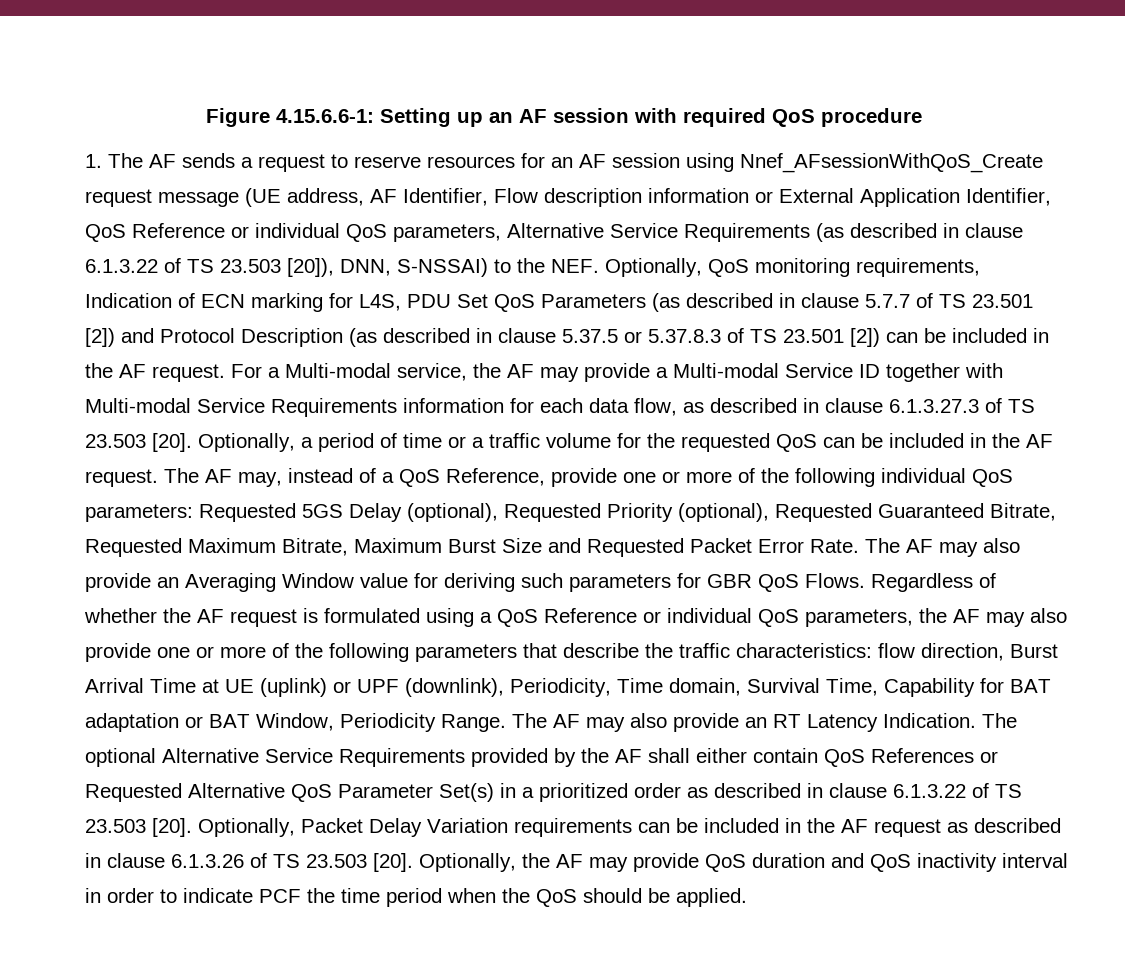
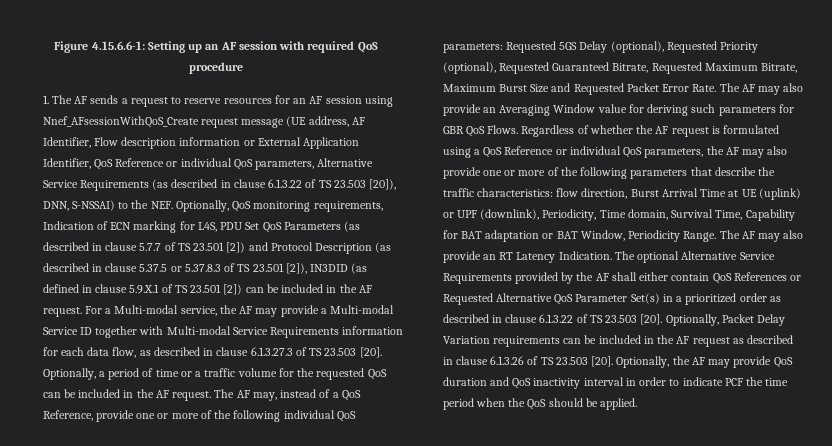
(844, 336) none -> [285,263,368,274] [42,284,222,294] [2]), IN3DID (as defined in clause 5.9.X.1 of TS 23.501

